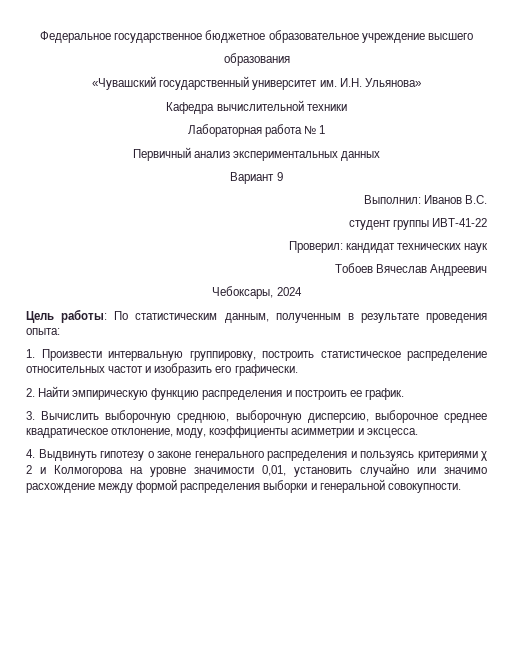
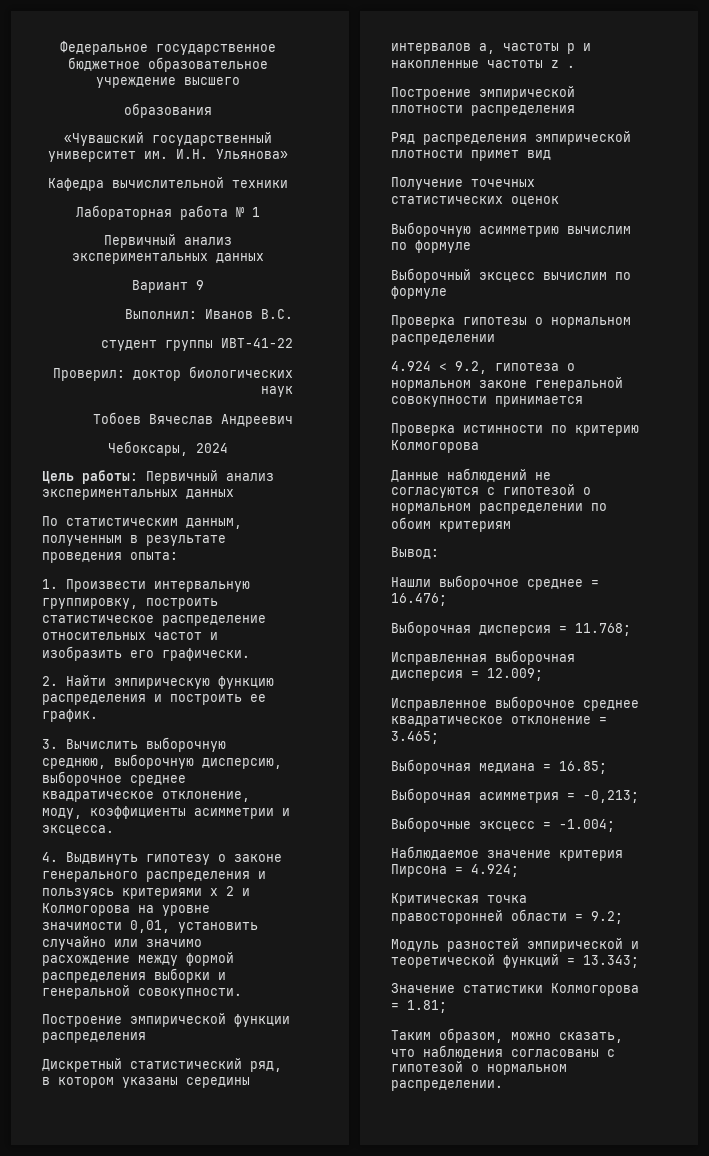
[345,243,461,253] кандидат технических -> [133,366,293,381] доктор биологических
(108, 316) none -> [146,470,274,484] [42,489,234,500] Первичный анализ экспериментальных данных //
(461, 488) none -> [42,1013,290,1027] [42,1032,146,1043] [42,1058,282,1072] [42,1077,250,1088] [391,43,591,54] [391,60,575,68] [391,86,575,100] [391,105,575,116] [391,131,631,145] [391,150,551,161] [391,177,535,190] [391,196,559,206] [391,222,631,237] [391,240,471,253] [391,268,631,283] [391,286,447,299] [391,315,631,328] [391,334,495,345] [391,361,575,374] [391,377,623,391] [391,396,583,407] [391,423,639,436] [391,440,479,453] [391,468,551,482] [391,484,591,498] [391,503,607,514] [391,517,511,532] [391,547,439,559] [391,575,599,590] [391,593,447,606] [391,621,631,636] [391,650,575,665] [391,668,543,681] [391,696,639,711] [391,716,607,727] [391,731,439,744] [391,759,607,774] [391,788,639,803] [391,817,615,832] [391,846,623,861] [391,864,519,877] [391,893,527,906] [391,909,623,924] [391,938,639,952] [391,954,639,968] [391,983,639,996] [391,1000,447,1013] [391,1028,623,1043] [391,1045,615,1059] [391,1061,567,1075] [391,1080,503,1091] // Построение эмпирической функции распределения // Дискретный статистический ряд, в котором указаны середины интервалов a, частоты p и накопленные частоты z . // Построение эмпирической плотности распределения // Ряд распределения эмпирической плотности примет вид // Получение точечных статистических оценок // Выборочную асимметрию вычислим по формуле // Выборочный эксцесс вычислим по формуле // Проверка гипотезы о нормальном распределении // 4.924 < 9.2, гипотеза о нормальном законе генеральной совокупности принимается // Проверка истинности по критерию Колмогорова // Данные наблюдений не согласуются с гипотезой о нормальном распределении по обоим критериям // Вывод: // Нашли выборочное среднее = 16.476; // Выборочная дисперсия = 11.768; // Исправленная выборочная дисперсия = 12.009; // Исправленное выборочное среднее квадратическое отклонение = 3.465; // Выборочная медиана = 16.85; // Выборочная асимметрия = -0,213; // Выборочные эксцесс = -1.004; // Наблюдаемое значение критерия Пирсона = 4.924; // Критическая точка правосторонней области = 9.2; // Модуль разностей эмпирической и теоретической функций = 13.343; // Значение статистики Колмогорова = 1.81; // Таким образом, можно сказать, что наблюдения согласованы с гипотезой о нормальном распределении.

